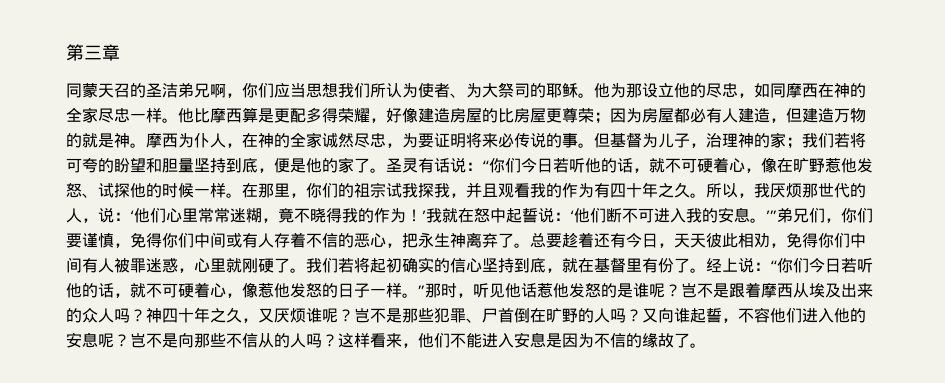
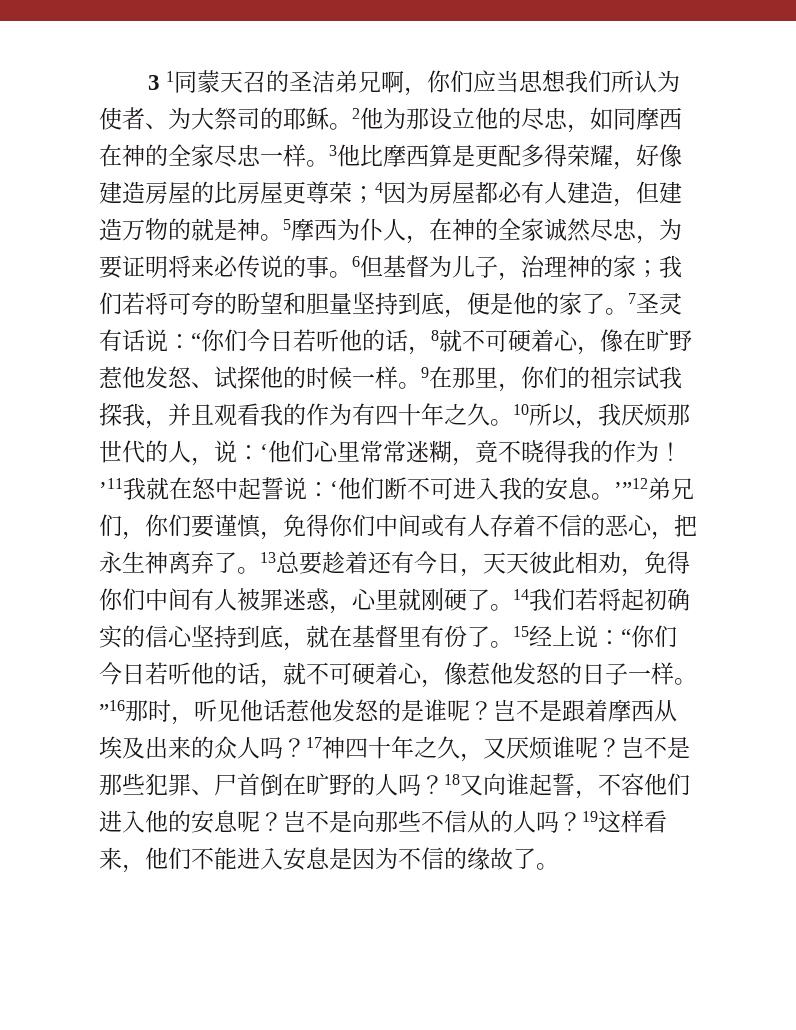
[66,44,120,61] 第三章 // -> [148,71,175,90] 3 1
(594, 95) none -> [352,108,360,119] 2
(178, 120) none -> [329,145,337,156] 3
(610, 118) none -> [375,182,383,193] 4
(146, 145) none -> [283,219,291,230] 5
(594, 145) none -> [352,256,360,267] 6
(386, 170) none -> [628,293,636,304] 7
(649, 170) none -> [431,330,439,341] 8
(242, 195) none -> [421,367,429,378] 9
(706, 195) none -> [513,404,529,415] 10
[422,210,426,221] ’ -> [99,478,123,497] ’11
[766,210,777,221] ’” -> [614,478,648,497] ’”12
(530, 245) none -> [260,552,276,563] 13
(306, 270) none -> [513,589,529,600] 14
(706, 270) none -> [513,626,529,637] 15
[418,285,425,296] ” -> [99,700,125,719] ”16
(146, 315) none -> [306,737,322,748] 17
(642, 315) none -> [444,774,460,785] 18
(338, 340) none -> [582,811,598,822] 19

